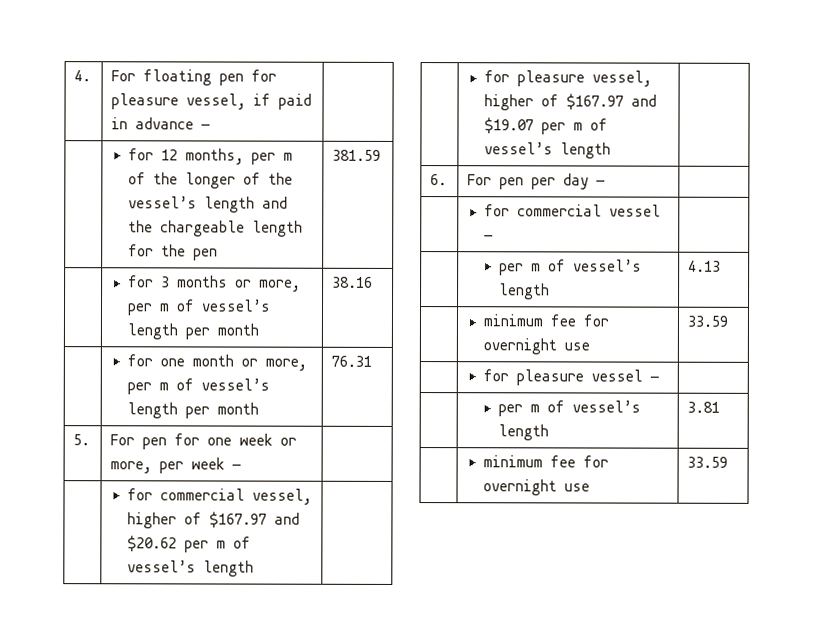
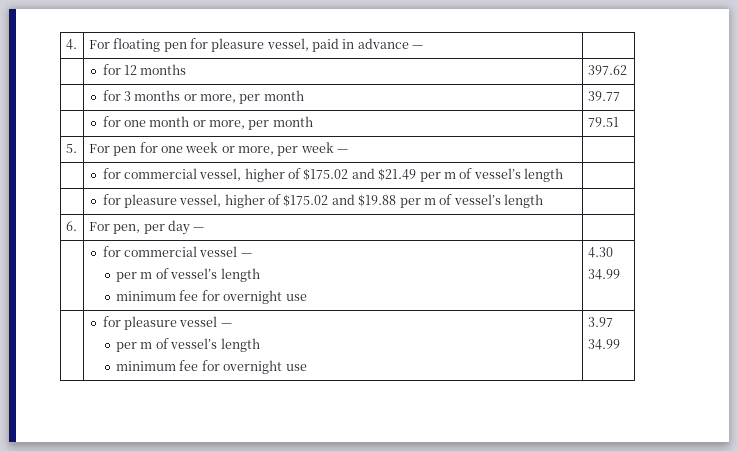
[253,93,272,106] if -> (309, 44) none
[184,148,293,165] [127,172,293,189] [127,196,288,213] [127,220,303,237] [127,244,218,261] [332,149,382,161] months, per m of the longer of the vessel’s length and the chargeable length for the pen | 381.59 -> [140,64,187,75] [587,65,627,75] months | 397.62
[158,299,271,312] [126,323,259,340] [332,276,374,288] m of vessel’s length per month | 38.16 -> [263,90,304,101] [587,91,620,101] month | 39.77
[158,378,270,391] [126,402,259,419] [331,355,373,367] m of vessel’s length per month | 76.31 -> [272,116,313,127] [587,117,619,127] month | 79.51
[208,511,300,528] [126,535,177,552] $167.97 and $20.62 -> [303,168,417,181] $175.02 and $21.49
[565,93,657,110] [483,117,534,134] $167.97 and $19.07 -> [283,194,397,207] $175.02 and $19.88
[499,177,525,190] pen -> [113,224,141,234] pen,
[498,259,642,276] [498,283,550,300] [688,260,722,272] [482,314,609,327] [482,338,590,355] [687,315,729,327] | // | per m of vessel’s length | 4.13 // | minimum fee for overnight use | 33.59 -> [116,268,260,282] [116,290,307,304] [587,247,613,258] [587,269,620,280] // per m of vessel’s length // minimum fee for overnight use | 4.30 // 34.99
[497,400,641,417] [497,424,549,441] [687,401,721,413] [482,455,609,468] [482,479,590,496] [687,456,729,468] | // | per m of vessel’s length | 3.81 // | minimum fee for overnight use | 33.59 -> [116,338,260,352] [116,360,307,374] [587,317,613,327] [587,339,620,350] // per m of vessel’s length // minimum fee for overnight use | 3.97 // 34.99

